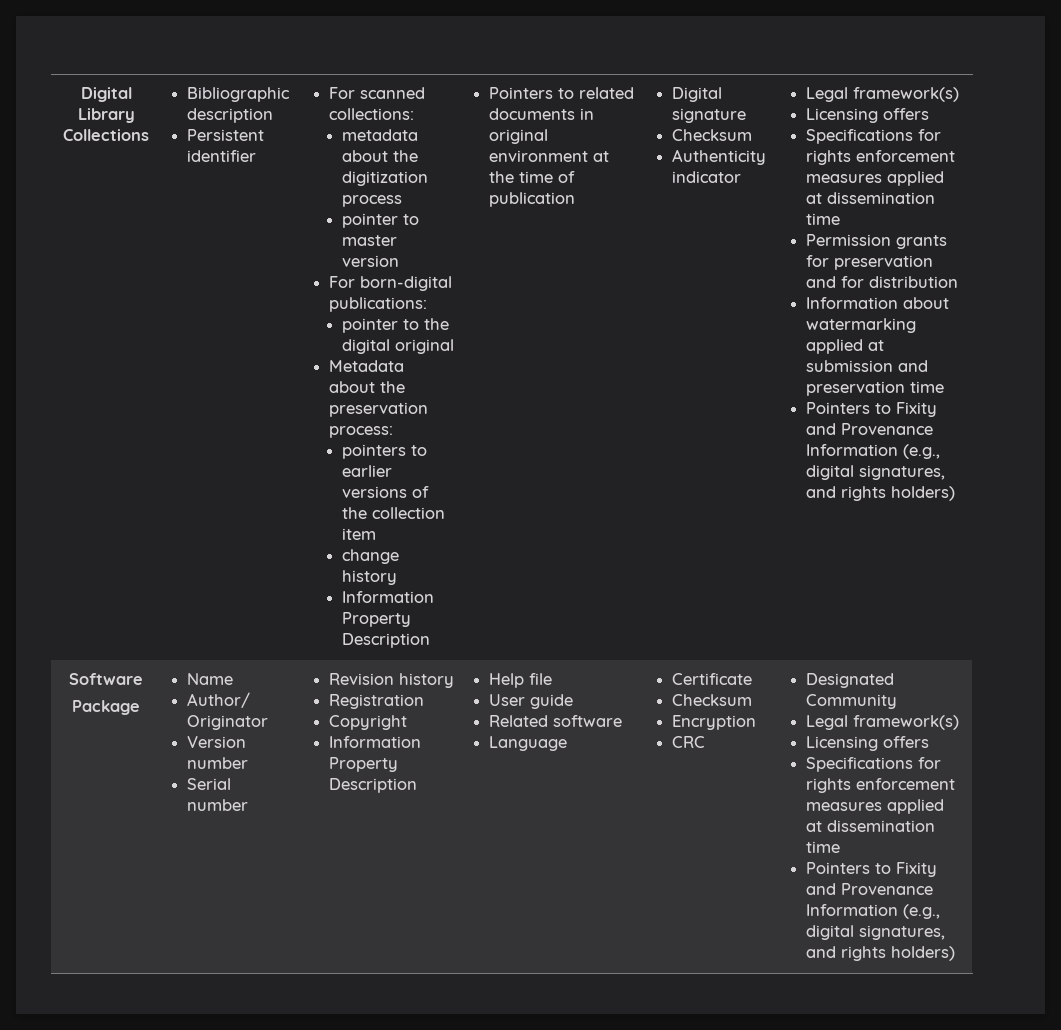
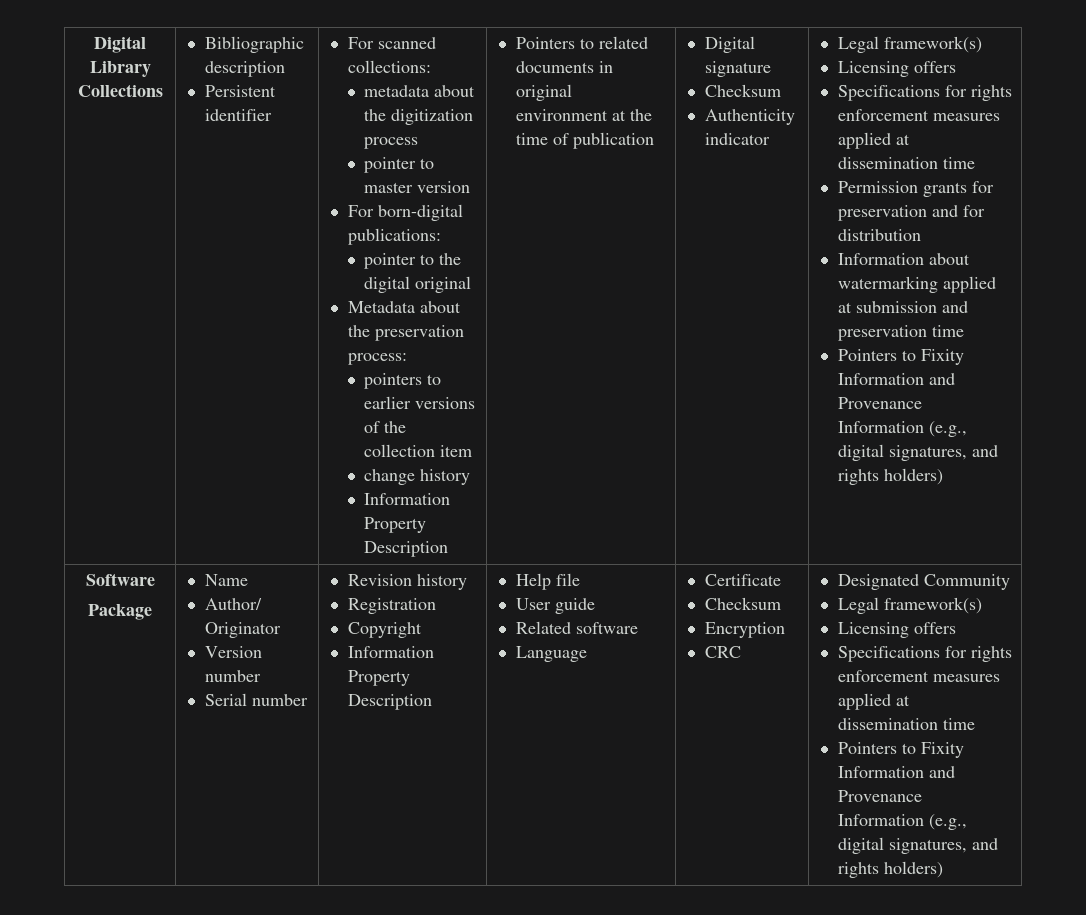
(937, 409) none -> [837,373,924,385] Information
(937, 869) none -> [837,766,924,778] Information

